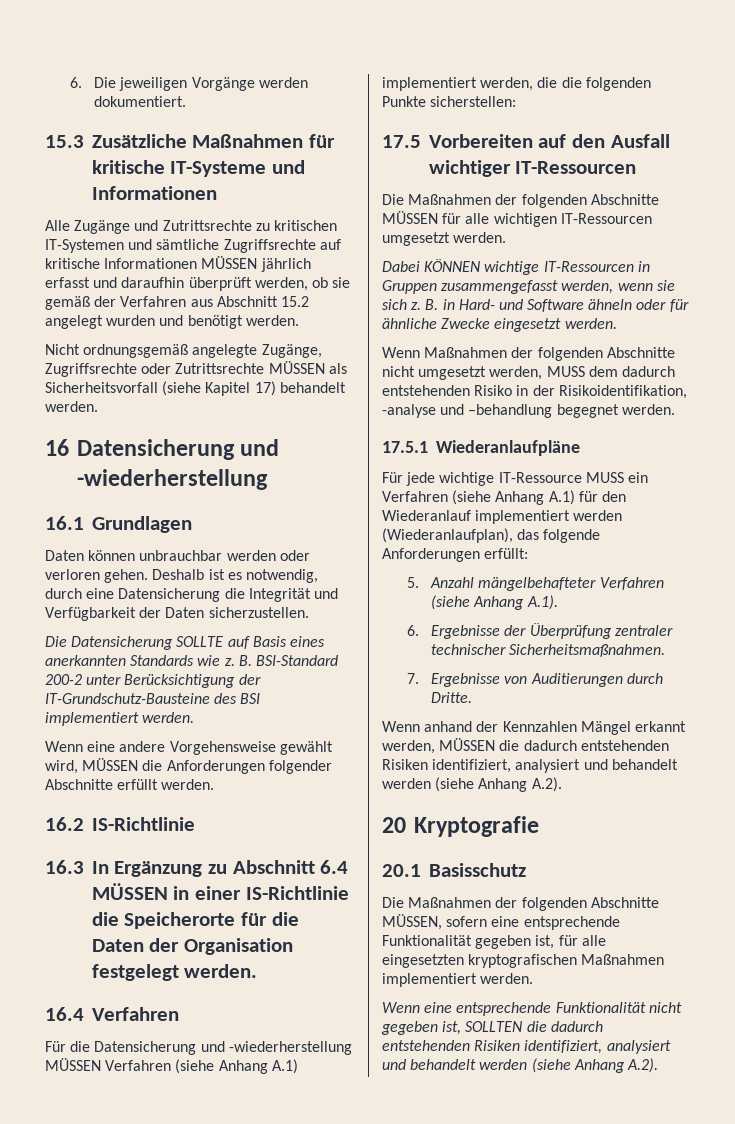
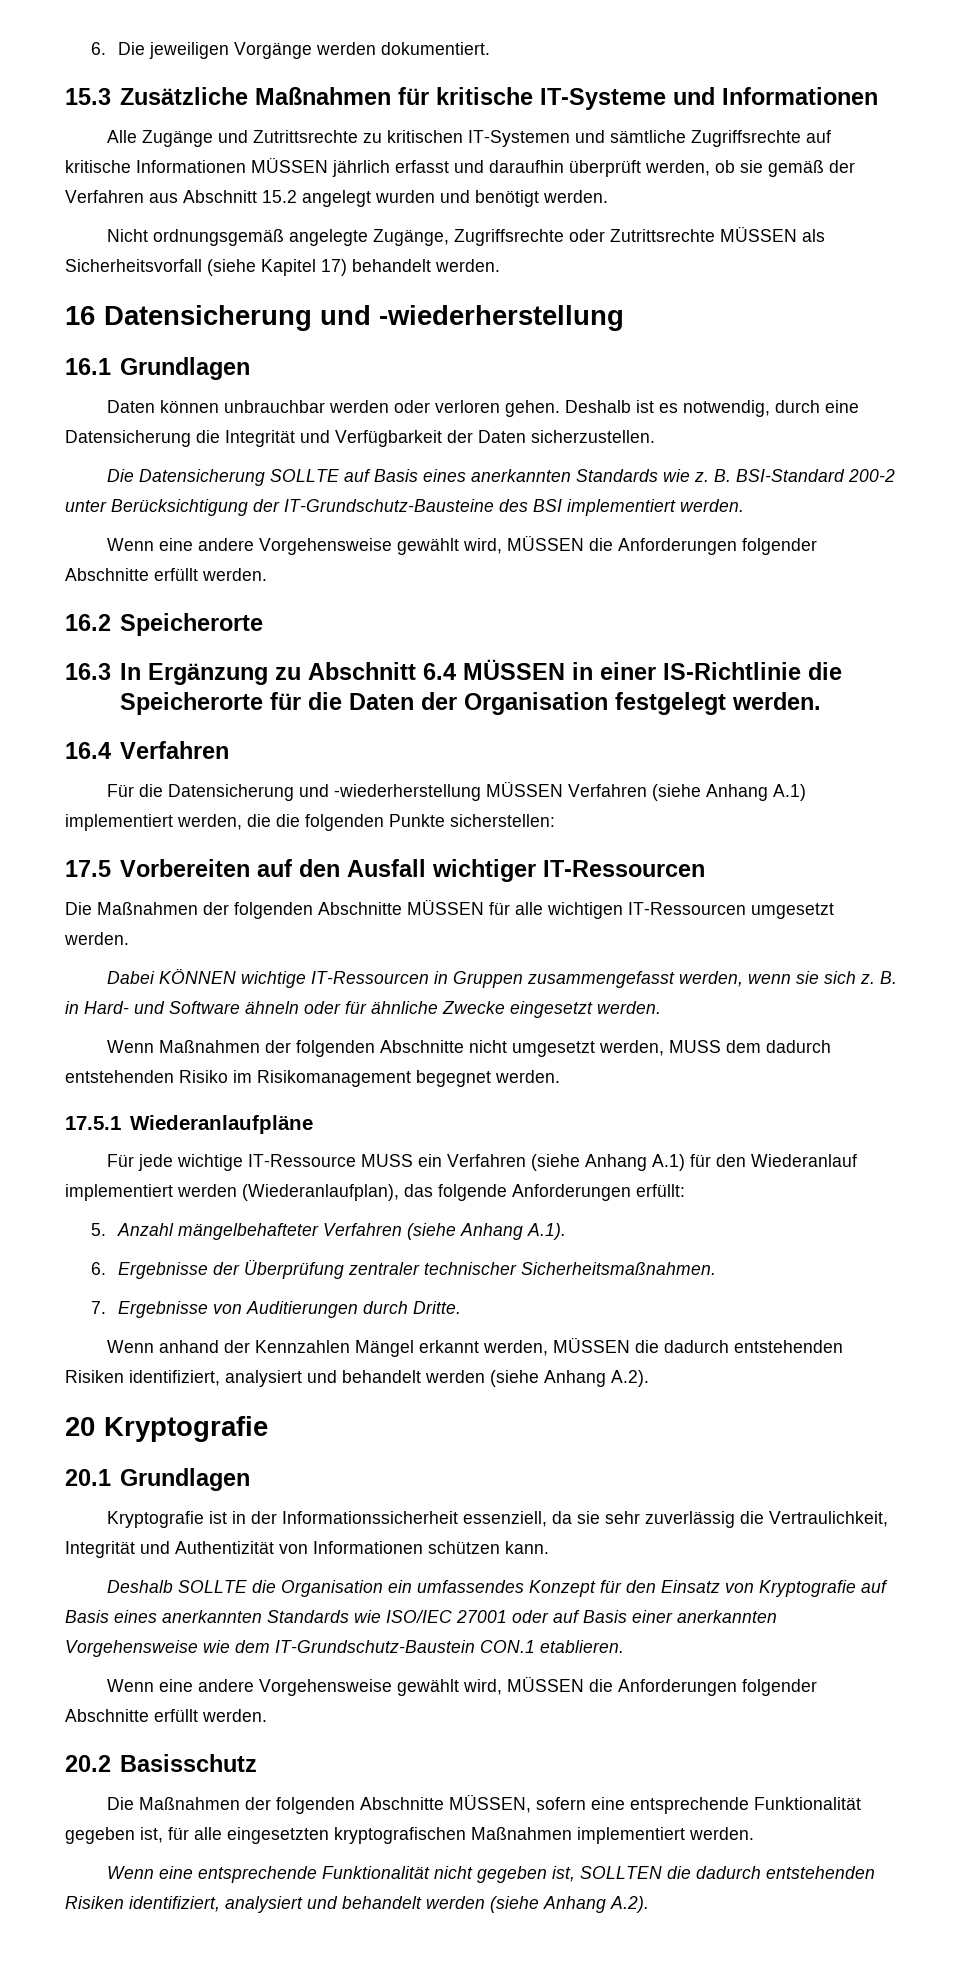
[91,817,195,831] IS-Richtlinie -> [119,613,263,636] Speicherorte
[516,385,687,399] [382,404,553,418] in der Risikoidentifikation, -analyse und –behandlung -> [233,1070,411,1087] im Risikomanagement
(421, 870) none -> [119,1468,250,1491] [106,1511,888,1528] [65,1541,549,1558] [106,1580,888,1597] [65,1610,777,1623] [65,1640,624,1657] [106,1676,817,1696] [65,1709,267,1722] [65,1755,111,1772] Grundlagen // Kryptografie ist in der Informationssicherheit essenziell, da sie sehr zuverlässig die Vertraulichkeit, Integrität und Authentizität von Informationen schützen kann. // Deshalb SOLLTE die Organisation ein umfassendes Konzept für den Einsatz von Kryptografie auf Basis eines anerkannten Standards wie ISO/IEC 27001 oder auf Basis einer anerkannten Vorgehensweise wie dem IT-Grundschutz-Baustein CON.1 etablieren. // Wenn eine andere Vorgehensweise gewählt wird, MÜSSEN die Anforderungen folgender Abschnitte erfüllt werden. // 20.2

